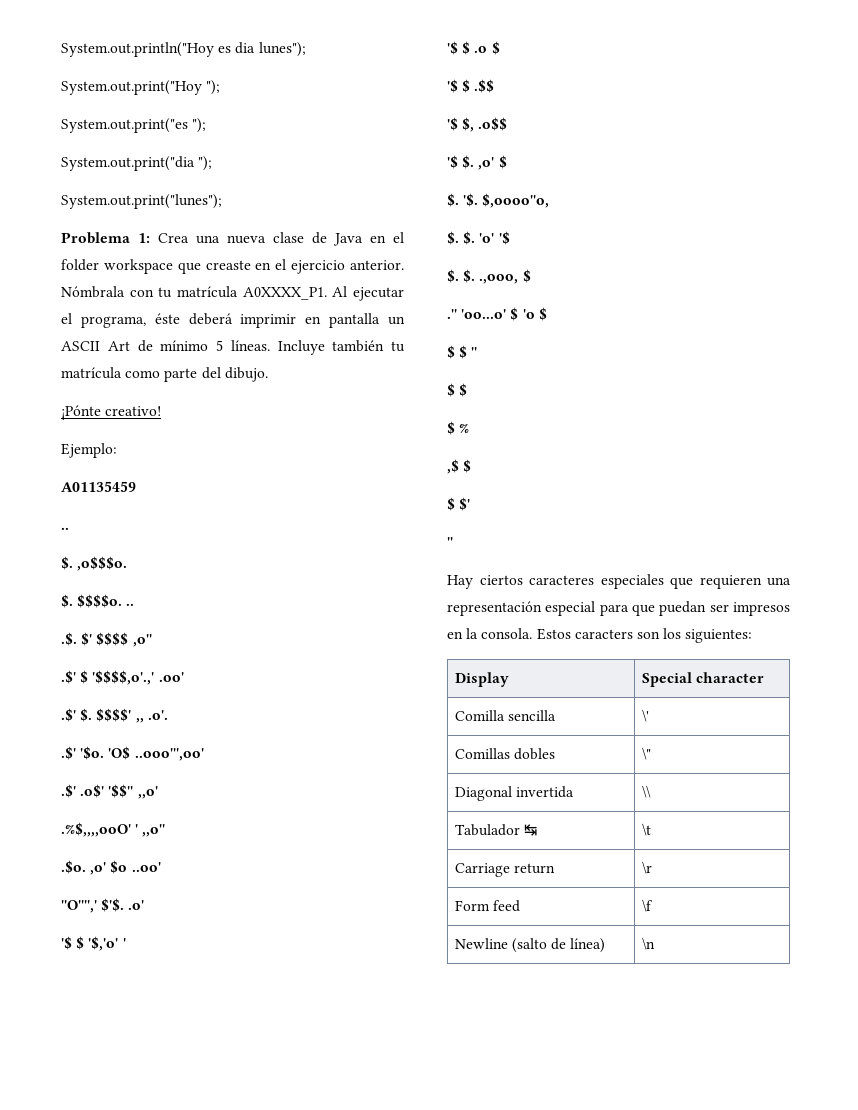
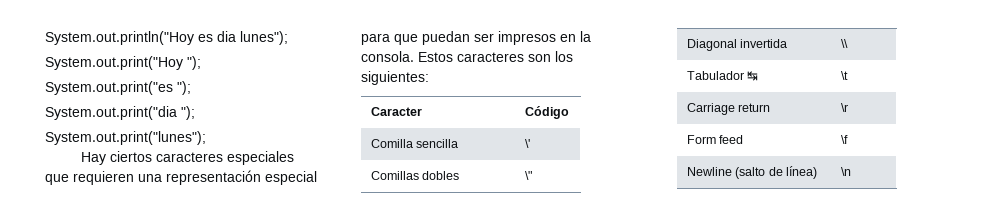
[61,232,404,246] [61,259,404,274] [61,286,404,301] [61,313,405,328] [61,340,405,355] [61,367,268,382] [61,405,162,420] [61,443,117,458] [61,481,136,492] [61,527,69,530] [61,556,128,571] [61,594,135,608] [61,632,152,647] [61,670,184,685] [61,708,168,723] [61,746,204,761] [61,784,158,799] [61,822,166,837] [61,860,161,875] [61,898,145,913] [61,936,126,951] [447,41,500,55] [447,79,495,93] [447,117,508,132] [447,155,507,170] [447,193,550,208] [447,231,510,245] [447,269,531,284] [447,307,547,321] [447,345,478,359] [447,383,468,397] [447,421,470,435] [447,459,472,474] [447,497,471,511] [447,537,453,547] // Problema 1: Crea una nueva clase de Java en el folder workspace que creaste en el ejercicio anterior. Nómbrala con tu matrícula A0XXXX_P1. Al ejecutar el programa, éste deberá imprimir en pantalla un ASCII Art de mínimo 5 líneas. Incluye también tu matrícula como parte del dibujo. // ¡Pónte creativo! // Ejemplo: // A01135459 // .. // $. ,o$$$o. // $. $$$$o. .. // .$. $' $$$$ ,o'' // .$' $ '$$$$,o'.,' .oo' // .$' $. $$$$' ,, .o'. // .$' '$o. 'O$ ..ooo''',oo' // .$' .o$' '$$'' ,,o' // .%$,,,,ooO' ' ,,o'' // .$o. ,o' $o ..oo' // ''O'''',' $'$. .o' // '$ $ '$,'o' ' // '$ $ .o $ // '$ $ .$$ // '$ $, .o$$ // '$ $. ,o' $ // $. '$. $,oooo''o, // $. $. 'o' '$ // $. $. .,ooo, $ // .'' 'oo...o' $ 'o $ // $ $ '' // $ $ // $ % // ,$ $ // $ $' // '' -> (206, 138) none
[574,629,633,639] caracters -> [457,52,524,62] caracteres
[454,672,509,687] [641,672,765,687] Display | Special character -> [370,107,422,116] [524,106,569,119] Caracter | Código

